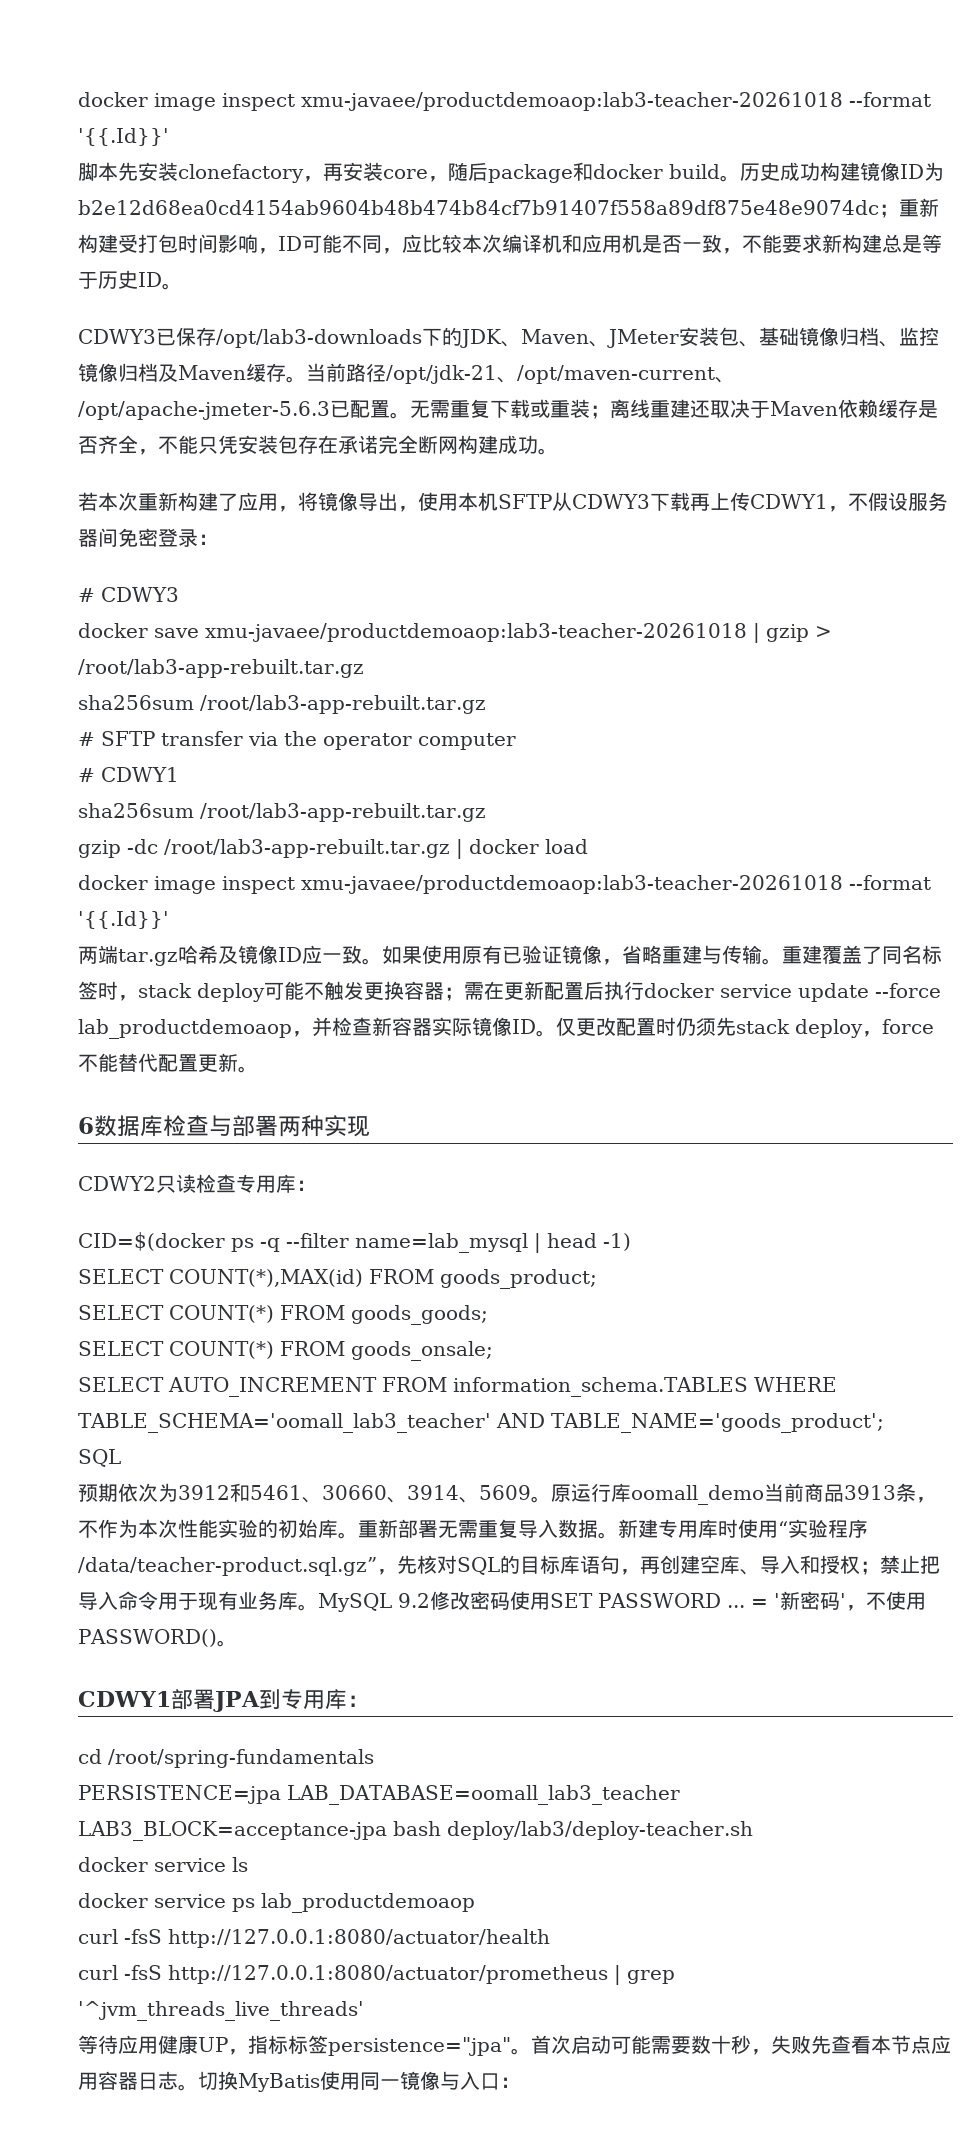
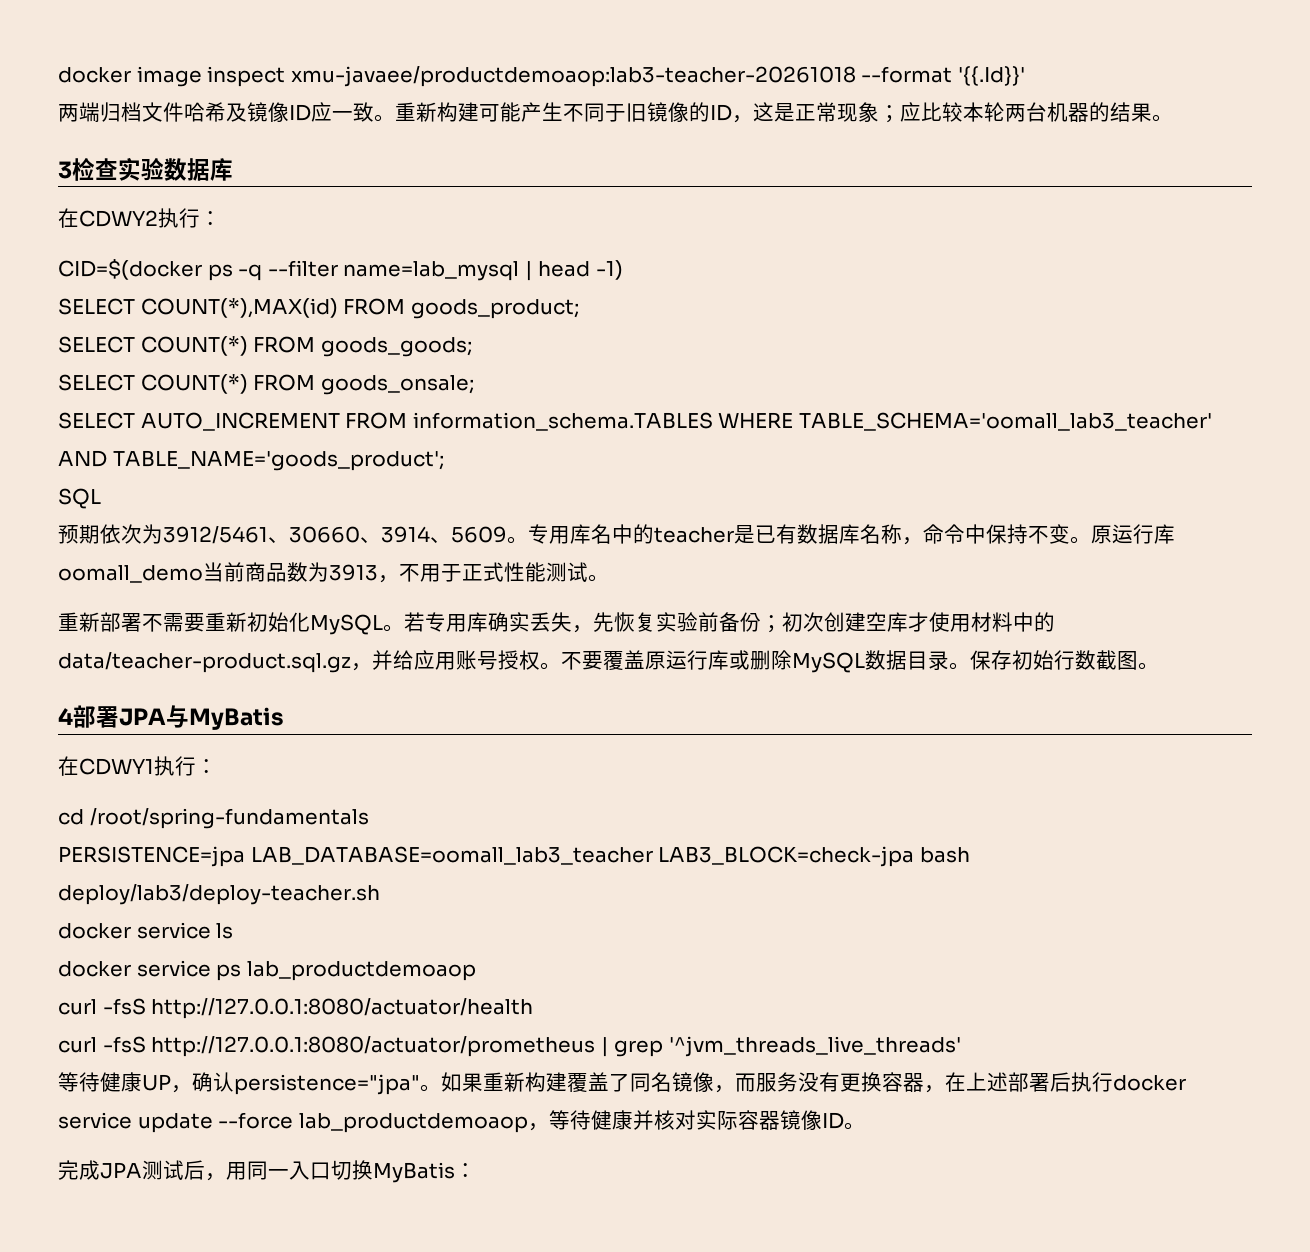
[78,92,931,111] [78,128,169,146] [78,162,944,183] [78,198,939,218] [78,234,942,254] [78,270,182,290] [78,327,939,348] [78,363,735,384] [78,399,938,420] [78,435,558,455] [78,492,948,512] [78,528,218,547] [78,587,179,602] [78,623,832,643] [78,659,364,678] [78,695,486,714] [78,731,516,750] [78,767,179,782] [78,803,486,822] [78,839,588,859] [78,875,931,894] [78,911,169,929] docker image inspect xmu-javaee/productdemoaop:lab3-teacher-20261018 --format '{{.Id}}' // 脚本先安装clonefactory，再安装core，随后package和docker build。历史成功构建镜像ID为b2e12d68ea0cd4154ab9604b48b474b84cf7b91407f558a89df875e48e9074dc；重新构建受打包时间影响，ID可能不同，应比较本次编译机和应用机是否一致，不能要求新构建总是等于历史ID。 // CDWY3已保存/opt/lab3-downloads下的JDK、Maven、JMeter安装包、基础镜像归档、监控镜像归档及Maven缓存。当前路径/opt/jdk-21、/opt/maven-current、/opt/apache-jmeter-5.6.3已配置。无需重复下载或重装；离线重建还取决于Maven依赖缓存是否齐全，不能只凭安装包存在承诺完全断网构建成功。 // 若本次重新构建了应用，将镜像导出，使用本机SFTP从CDWY3下载再上传CDWY1，不假设服务器间免密登录： // # CDWY3 // docker save xmu-javaee/productdemoaop:lab3-teacher-20261018 | gzip > /root/lab3-app-rebuilt.tar.gz // sha256sum /root/lab3-app-rebuilt.tar.gz // # SFTP transfer via the operator computer // # CDWY1 // sha256sum /root/lab3-app-rebuilt.tar.gz // gzip -dc /root/lab3-app-rebuilt.tar.gz | docker load // docker image inspect xmu-javaee/productdemoaop:lab3-teacher-20261018 --format '{{.Id}}' -> [58,66,1025,87] docker image inspect xmu-javaee/productdemoaop:lab3-teacher-20261018 --format '{{.Id}}'
[118,949,178,966] tar.gz -> [100,102,184,122] 归档文件
[381,945,942,965] [78,981,941,1002] [78,1017,934,1039] [78,1053,258,1073] [78,1115,370,1137] [78,1174,296,1193] 如果使用原有已验证镜像，省略重建与传输。重建覆盖了同名标签时，stack deploy可能不触发更换容器；需在更新配置后执行docker service update --force lab_productdemoaop，并检查新容器实际镜像ID。仅更改配置时仍须先stack deploy，force不能替代配置更新。 // 6数据库检查与部署两种实现 // CDWY2只读检查专用库 -> [395,102,1173,123] [58,157,233,181] [58,208,200,228] 重新构建可能产生不同于旧镜像的ID，这是正常现象；应比较本轮两台机器的结果。 // 3检查实验数据库 // 在CDWY2执行
[178,1483,302,1502] 3912和5461 -> [163,526,268,544] 3912/5461
(551, 1499) none -> [528,524,1091,545] 专用库名中的teacher是已有数据库名称，命令中保持不变。
[844,1483,936,1503] [78,1519,358,1539] 3913条，不作为本次性能实验的初始库。 -> [287,562,609,583] 数为3913，不用于正式性能测试。 //
[438,1519,868,1539] [78,1555,940,1576] [78,1591,926,1612] [78,1629,237,1647] [78,1691,171,1707] 无需重复导入数据。新建专用库时使用“实验程序/data/teacher-product.sql.gz”，先核对SQL的目标库语句，再创建空库、导入和授权；禁止把导入命令用于现有业务库。MySQL 9.2修改密码使用SET PASSWORD ... = '新密码'，不使用PASSWORD()。 // CDWY1 -> [142,612,1055,635] [58,650,1159,673] [58,708,73,725] 不需要重新初始化MySQL。若专用库确实丢失，先恢复实验前备份；初次创建空库才使用材料中的data/teacher-product.sql.gz，并给应用账号授权。不要覆盖原运行库或删除MySQL数据目录。保存初始行数截图。 // 4
[258,1689,347,1709] 到专用库 -> [166,705,284,730] [58,756,196,776] 与MyBatis // 在CDWY1执行
[78,1821,387,1841] LAB3_BLOCK=acceptance-jpa -> [658,846,915,867] LAB3_BLOCK=check-jpa
[118,2035,158,2054] 应用 -> (100, 1082) none
[248,2035,951,2056] [78,2071,500,2092] 指标标签persistence="jpa"。首次启动可能需要数十秒，失败先查看本节点应用容器日志。切换MyBatis使用同一镜像与入口 -> [192,1072,1186,1095] [58,1110,865,1133] [58,1160,455,1183] 确认persistence="jpa"。如果重新构建覆盖了同名镜像，而服务没有更换容器，在上述部署后执行docker service update --force lab_productdemoaop，等待健康并核对实际容器镜像ID。 // 完成JPA测试后，用同一入口切换MyBatis

